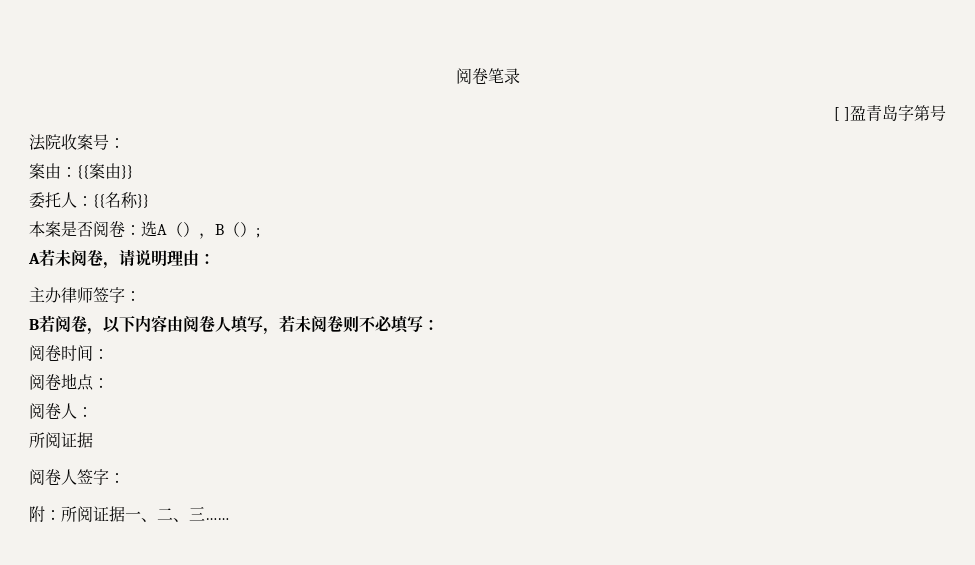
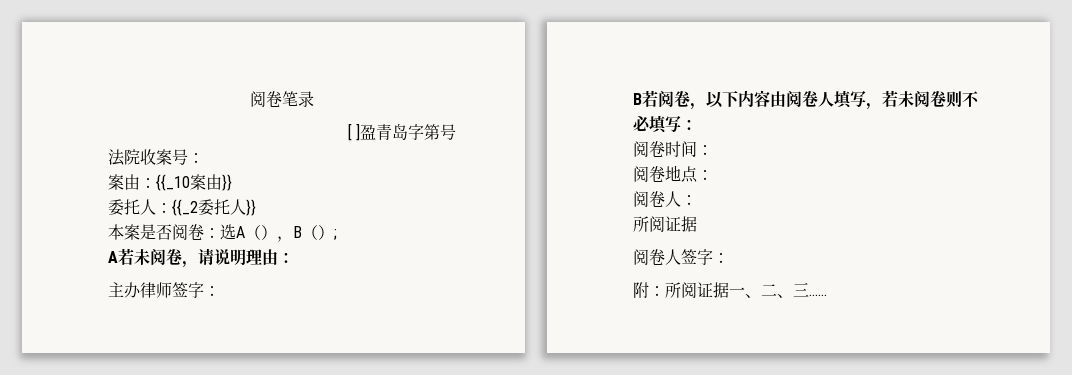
[77,165,89,179] {{ -> [156,174,190,191] {{_10
[93,192,138,208] {{名称 -> [172,199,246,216] {{_2委托人

